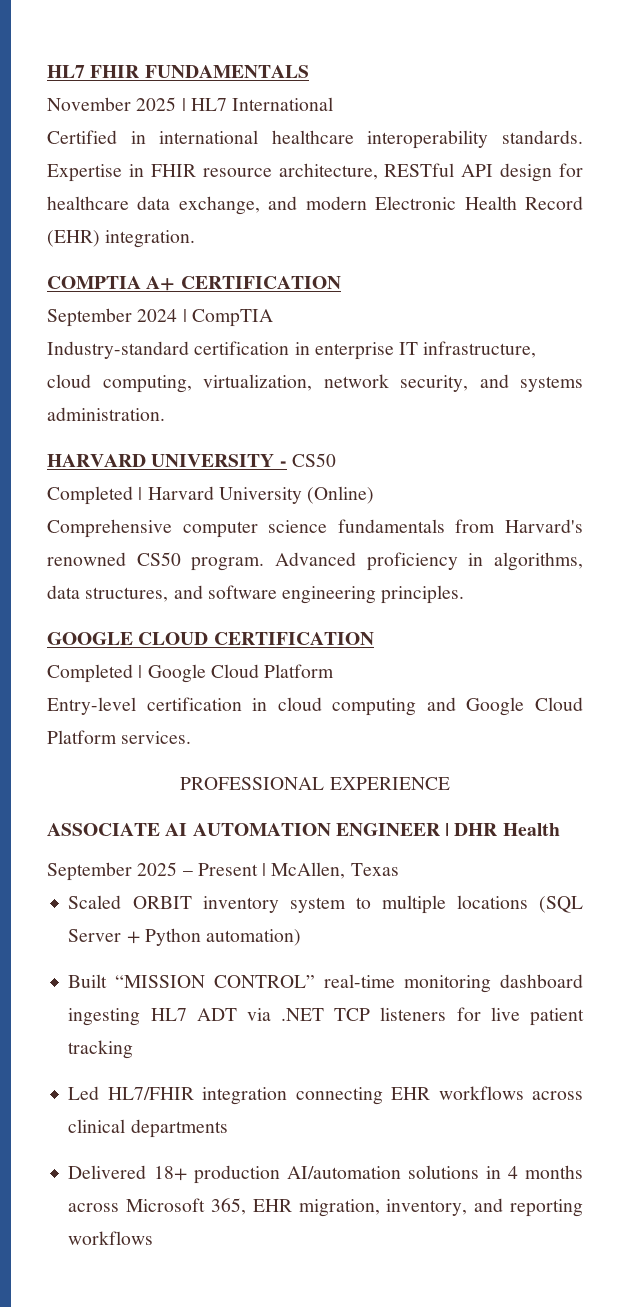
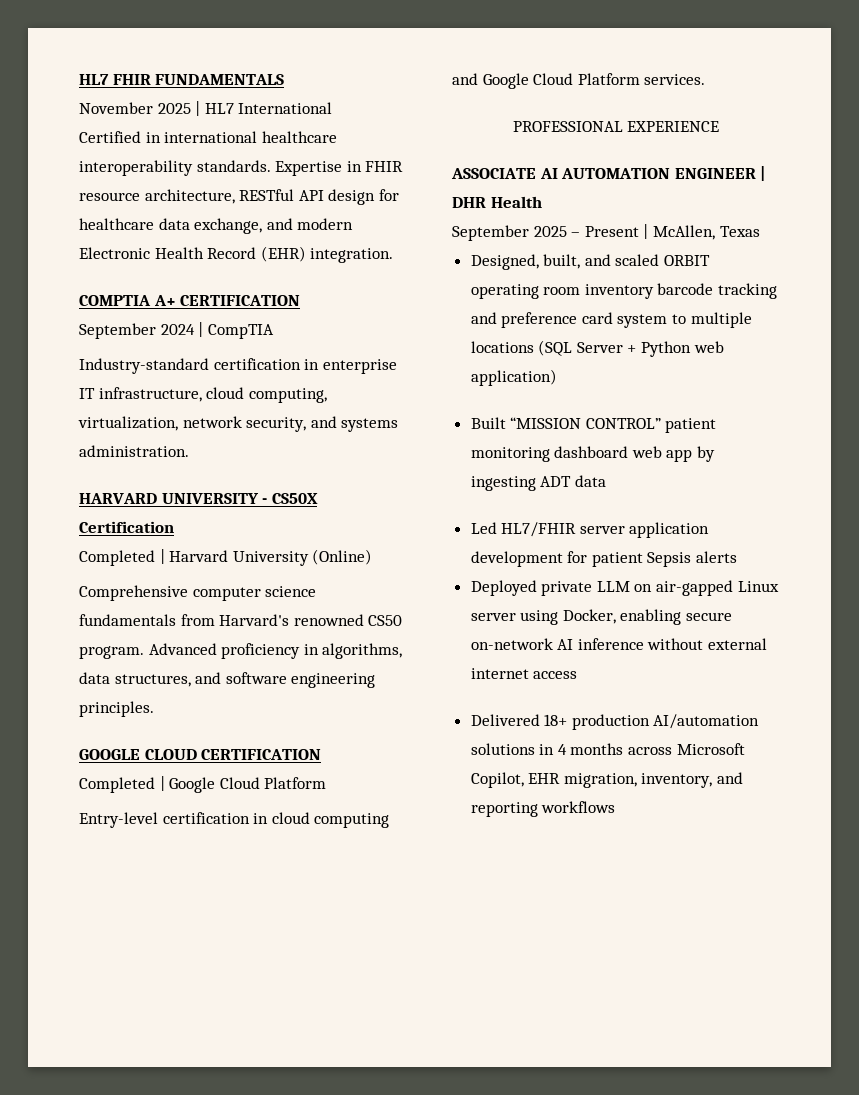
[291,453,336,467] CS50 -> [271,493,318,504] [79,521,174,533] CS50X Certification
[68,895,279,913] Scaled ORBIT inventory -> [470,254,711,270] [470,283,778,299] [470,312,613,328] Designed, built, and scaled ORBIT operating room inventory barcode tracking and preference card
[206,929,302,946] automation) -> [693,341,724,353] [470,369,557,386] web application)
[324,974,396,988] real-time -> [665,418,717,433] patient
[68,1007,584,1026] [68,1040,134,1059] [68,1086,583,1105] [68,1119,228,1138] ingesting HL7 ADT via .NET TCP listeners for live patient tracking // Led HL7/FHIR integration connecting EHR workflows across clinical departments -> [631,446,716,462] [470,475,606,491] [470,522,710,538] [470,551,738,567] [470,580,779,596] [470,609,733,625] [470,638,768,650] [470,668,578,679] web app by ingesting ADT data // Led HL7/FHIR server application development for patient Sepsis alerts // Deployed private LLM on air-gapped Linux server using Docker, enabling secure on-network AI inference without external internet access
[211,1198,247,1215] 365, -> [470,772,524,788] Copilot,

